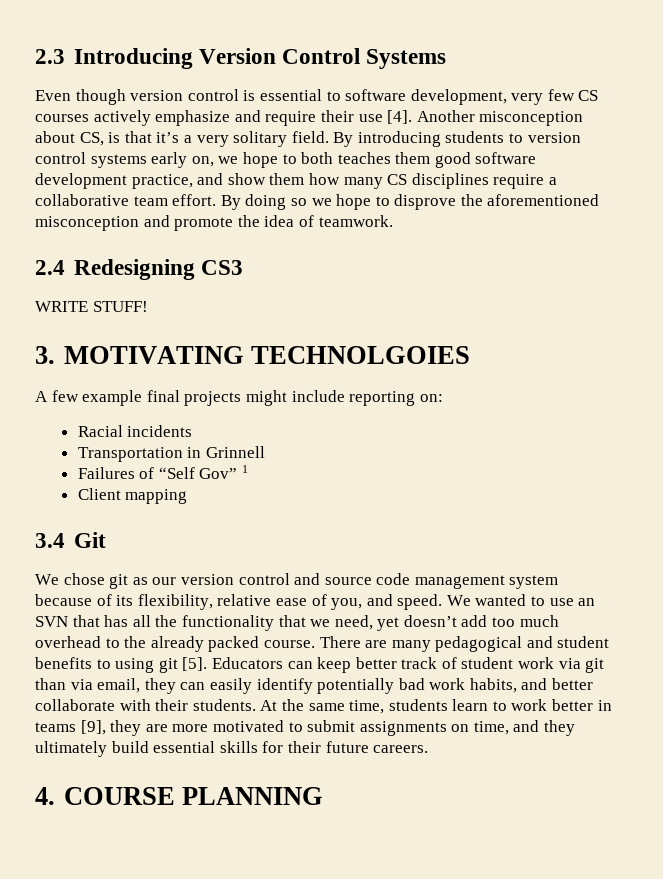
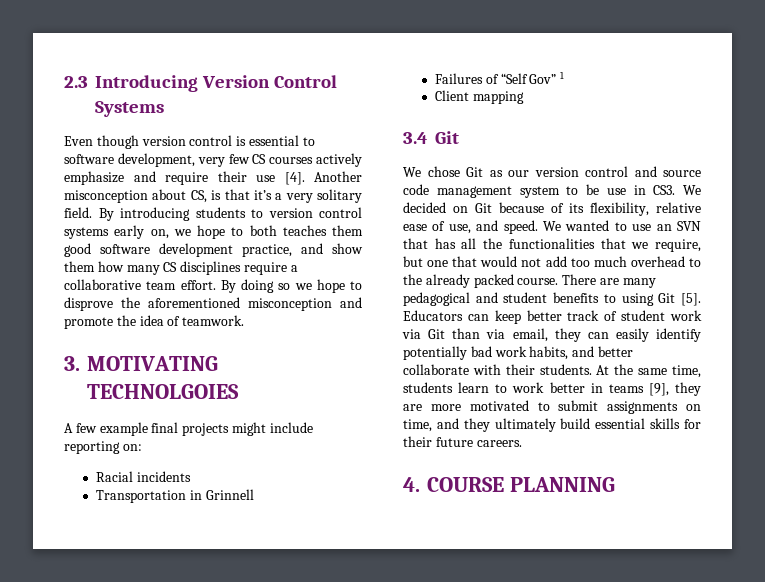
[35,259,243,280] [35,301,148,312] // 2.4 Redesigning CS3 // WRITE STUFF! -> (245, 320) none
[109,574,129,589] git -> [466,167,483,177] Git
(559, 582) none -> [566,184,701,195] [403,202,492,213] to be use in CS3. We decided on Git
[331,598,363,610] you, -> [448,224,471,234] use,
[181,615,274,631] functionality -> [508,238,595,249] functionalities
[334,615,457,631] need, yet doesn’t -> [655,239,701,252] [403,256,542,267] require, but one that would not
[158,658,178,673] git -> [658,293,676,303] Git
[585,658,605,673] git -> [428,329,446,339] Git

